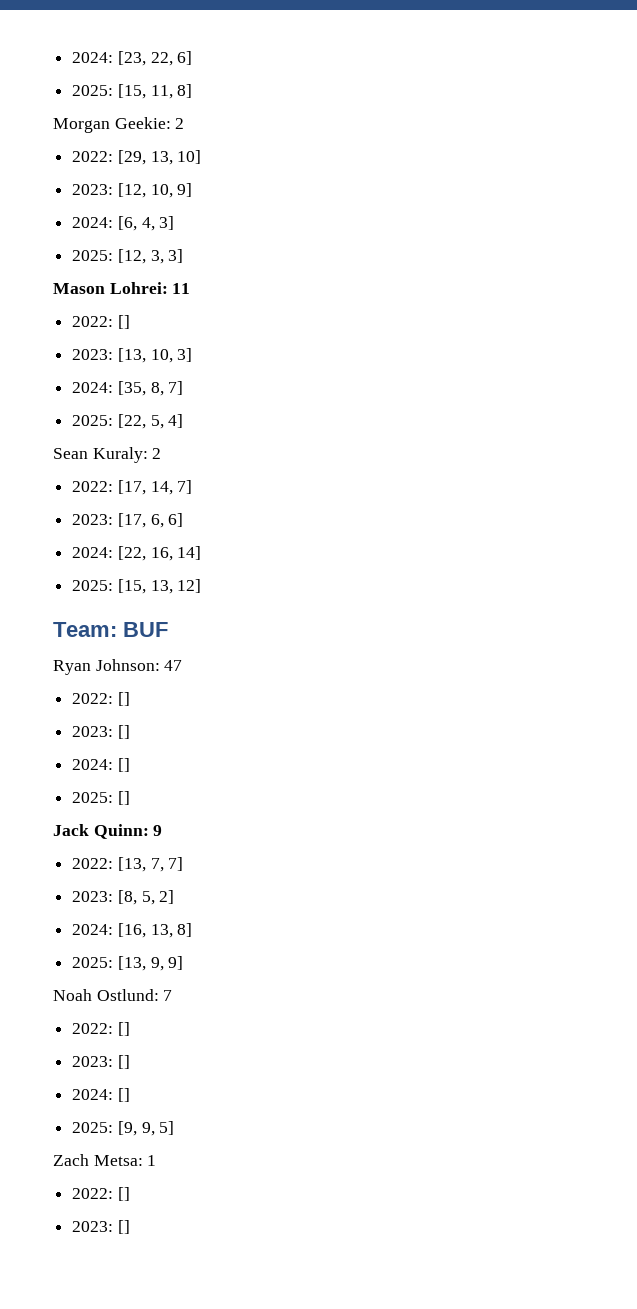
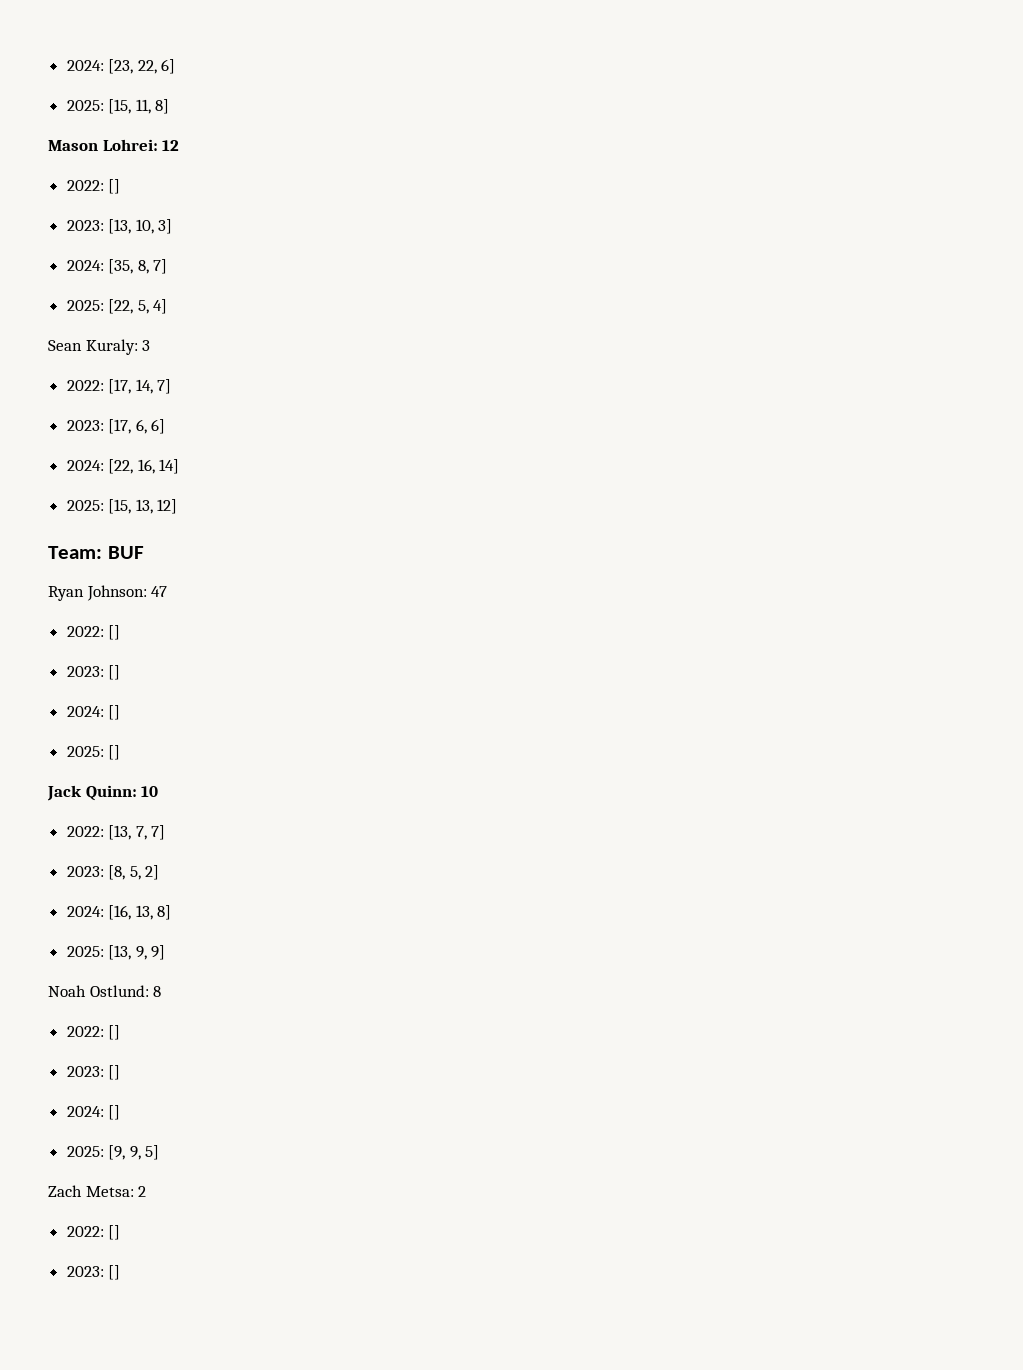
[53,117,185,133] [72,150,202,165] [72,183,193,198] [72,216,175,231] [72,249,184,264] // Morgan Geekie: 2 // 2022: [29, 13, 10] // 2023: [12, 10, 9] // 2024: [6, 4, 3] // 2025: [12, 3, 3] -> (170, 106) none
[172,283,191,294] 11 -> [162,140,180,151] 12
[152,448,162,459] 2 -> [142,340,151,351] 3
[153,825,163,836] 9 -> [141,786,159,797] 10
[163,990,173,1001] 7 -> [153,986,162,997] 8
[147,1155,157,1166] 1 -> [138,1186,147,1197] 2

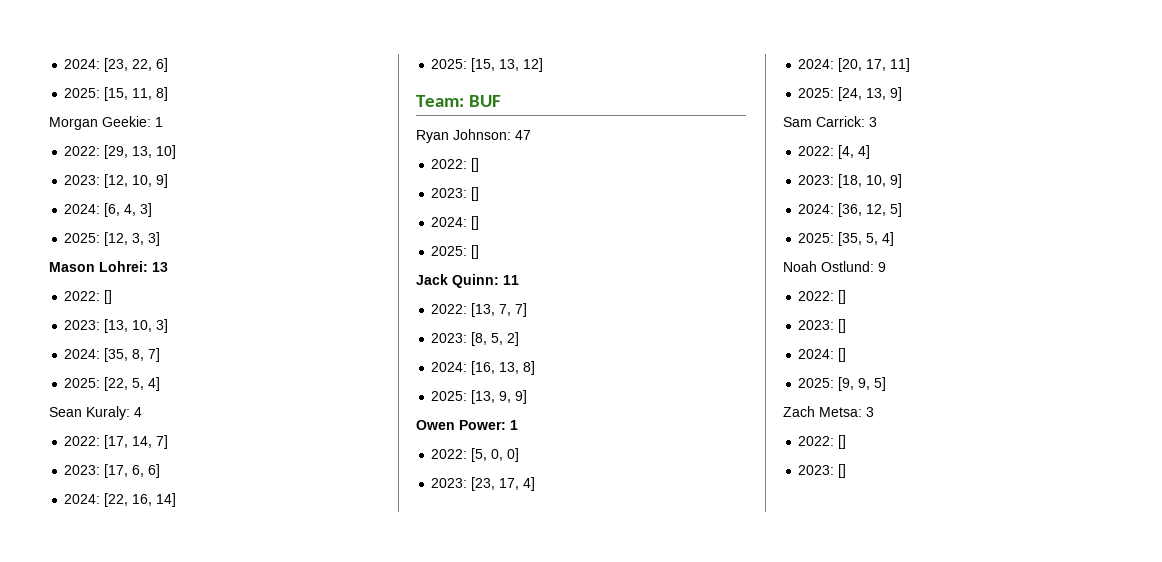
(170, 106) none -> [49,116,163,130] [64,145,177,159] [64,174,169,188] [64,203,153,217] [64,232,161,246] // Morgan Geekie: 1 // 2022: [29, 13, 10] // 2023: [12, 10, 9] // 2024: [6, 4, 3] // 2025: [12, 3, 3]
[162,140,180,151] 12 -> [152,262,168,272] 13
[142,340,151,351] 3 -> [134,407,142,417] 4
[141,786,159,797] 10 -> [503,275,519,285] 11
(166, 952) none -> [416,420,518,430] [431,448,520,462] [431,477,536,491] [798,58,911,72] [798,87,903,101] [783,116,877,127] [798,145,871,159] [798,174,903,188] [798,203,903,217] [798,232,895,246] // Owen Power: 1 // 2022: [5, 0, 0] // 2023: [23, 17, 4] // 2024: [20, 17, 11] // 2025: [24, 13, 9] // Sam Carrick: 3 // 2022: [4, 4] // 2023: [18, 10, 9] // 2024: [36, 12, 5] // 2025: [35, 5, 4]
[153,986,162,997] 8 -> [878,262,886,272] 9
[138,1186,147,1197] 2 -> [866,407,874,417] 3

